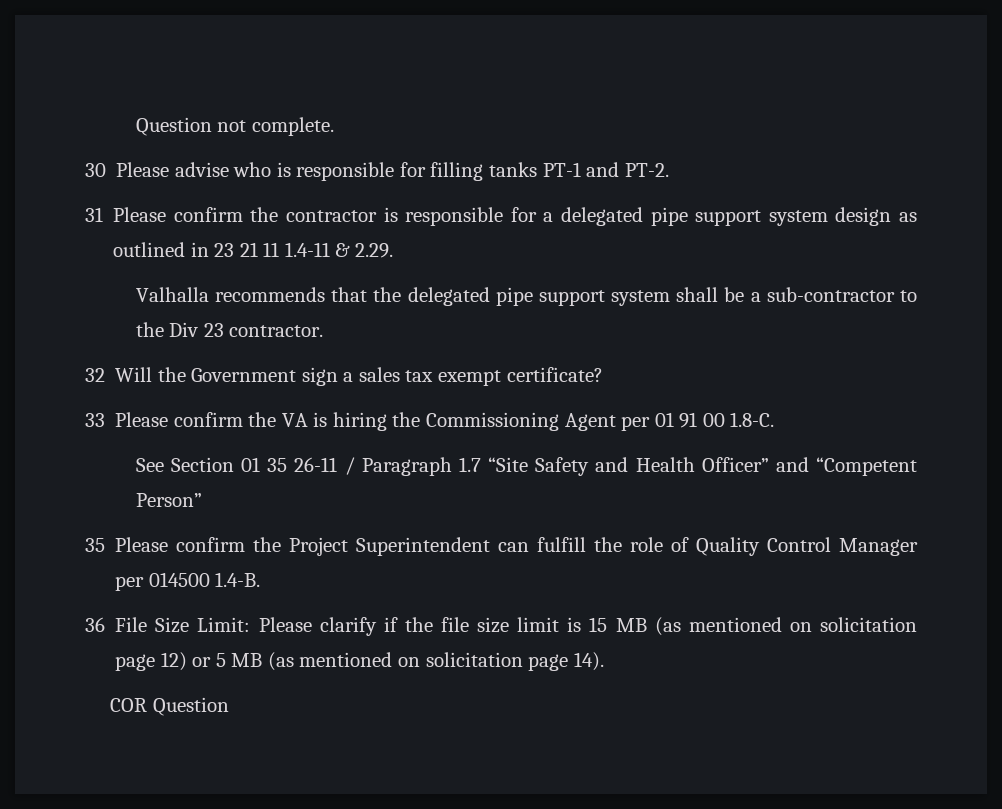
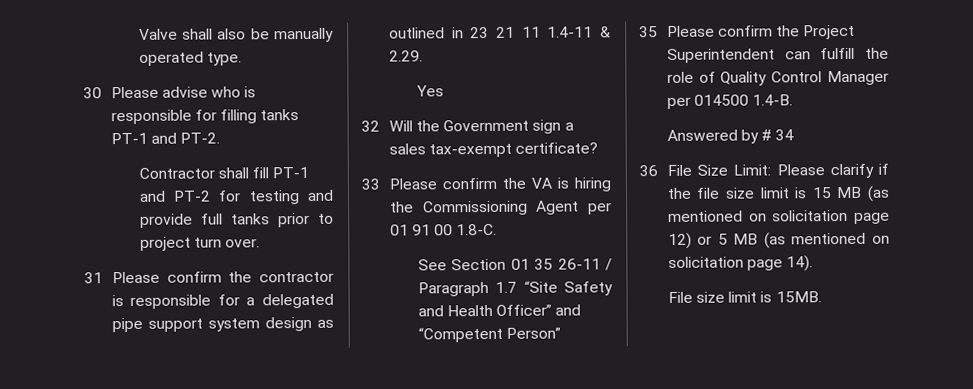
[135,117,334,136] Question not complete. -> [138,27,334,43] [138,51,242,66] Valve shall also be manually operated type.
(669, 170) none -> [138,166,310,179] [138,189,334,205] [139,212,334,228] [139,236,260,251] // Contractor shall fill PT-1 and PT-2 for testing and provide full tanks prior to project turn over.
[135,287,918,306] [135,322,324,337] Valhalla recommends that the delegated pipe support system shall be a sub-contractor to the Div 23 contractor. -> [415,85,444,97] Yes
[405,370,501,386] tax exempt -> [428,143,512,158] tax-exempt
(261, 579) none -> [666,129,795,144] // Answered by # 34
[110,697,229,716] COR Question -> [667,291,822,303] File size limit is 15MB.

